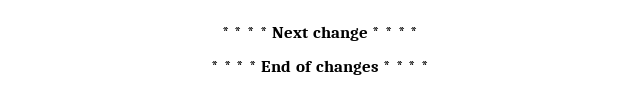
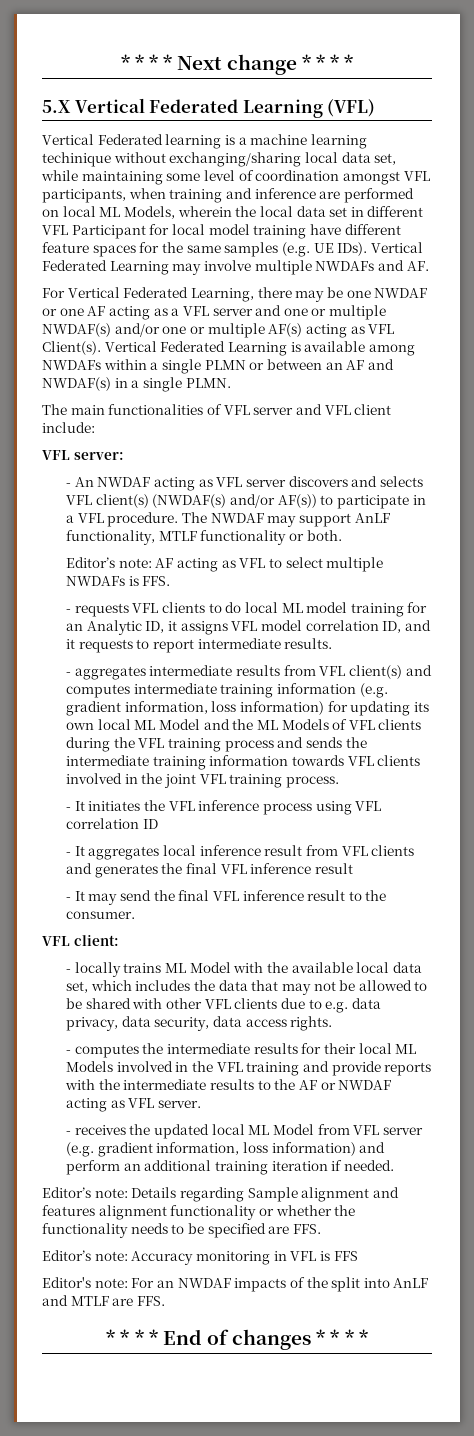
(419, 32) none -> [42,98,376,118] [42,134,367,149] [42,152,397,167] [41,170,430,185] [42,188,414,203] [42,206,424,219] [42,224,401,239] [42,242,423,257] [42,260,429,275] [42,287,428,302] [42,305,387,320] [42,323,395,338] [42,341,415,356] [42,359,394,374] [42,377,231,392] [42,404,392,415] [42,422,95,433] [42,450,124,460] [66,476,423,491] [66,494,426,509] [66,512,390,527] [66,530,342,545] [66,557,384,572] [66,576,171,586] [66,602,428,617] [66,620,431,635] [66,638,333,653] [66,665,432,680] [66,683,388,698] [66,701,429,716] [66,719,422,730] [66,737,367,752] [66,755,421,770] [66,773,339,788] [66,800,382,815] [66,818,158,829] [66,845,415,860] [66,863,353,878] [66,890,387,905] [66,911,136,919] [42,935,119,946] [66,962,422,977] [66,980,428,995] [66,998,381,1013] [66,1016,333,1031] [66,1043,417,1058] [66,1061,432,1076] [65,1079,392,1090] [66,1098,201,1112] [66,1124,423,1139] [66,1142,386,1157] [66,1160,394,1175] [42,1187,399,1202] [42,1205,356,1220] [42,1223,321,1238] [42,1250,358,1265] [42,1277,429,1292] [42,1295,165,1306] // 5.X Vertical Federated Learning (VFL) // Vertical Federated learning is a machine learning techinique without exchanging/sharing local data set, while maintaining some level of coordination amongst VFL participants, when training and inference are performed on local ML Models, wherein the local data set in different VFL Participant for local model training have different feature spaces for the same samples (e.g. UE IDs). Vertical Federated Learning may involve multiple NWDAFs and AF. // For Vertical Federated Learning, there may be one NWDAF or one AF acting as a VFL server and one or multiple NWDAF(s) and/or one or multiple AF(s) acting as VFL Client(s). Vertical Federated Learning is available among NWDAFs within a single PLMN or between an AF and NWDAF(s) in a single PLMN. // The main functionalities of VFL server and VFL client include: // VFL server: // - An NWDAF acting as VFL server discovers and selects VFL client(s) (NWDAF(s) and/or AF(s)) to participate in a VFL procedure. The NWDAF may support AnLF functionality, MTLF functionality or both. // Editor’s note: AF acting as VFL to select multiple NWDAFs is FFS. // - requests VFL clients to do local ML model training for an Analytic ID, it assigns VFL model correlation ID, and it requests to report intermediate results. // - aggregates intermediate results from VFL client(s) and computes intermediate training information (e.g. gradient information, loss information) for updating its own local ML Model and the ML Models of VFL clients during the VFL training process and sends the intermediate training information towards VFL clients involved in the joint VFL training process. // - It initiates the VFL inference process using VFL correlation ID // - It aggregates local inference result from VFL clients and generates the final VFL inference result // - It may send the final VFL inference result to the consumer. // VFL client: // - locally trains ML Model with the available local data set, which includes the data that may not be allowed to be shared with other VFL clients due to e.g. data privacy, data security, data access rights. // - computes the intermediate results for their local ML Models involved in the VFL training and provide reports with the intermediate results to the AF or NWDAF acting as VFL server. // - receives the updated local ML Model from VFL server (e.g. gradient information, loss information) and perform an additional training iteration if needed. // Editor’s note: Details regarding Sample alignment and features alignment functionality or whether the functionality needs to be specified are FFS. // Editor’s note: Accuracy monitoring in VFL is FFS // Editor's note: For an NWDAF impacts of the split into AnLF and MTLF are FFS.

